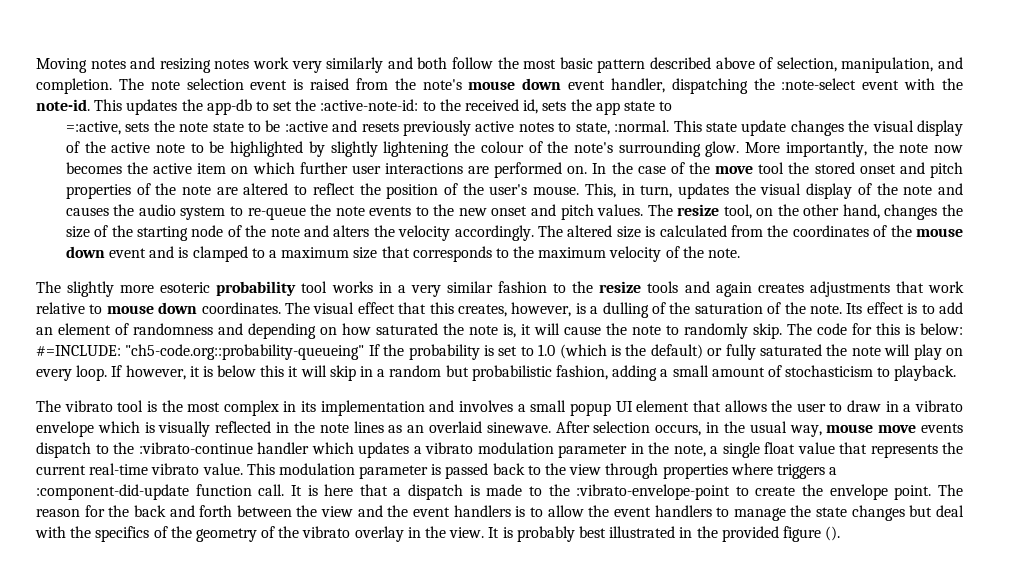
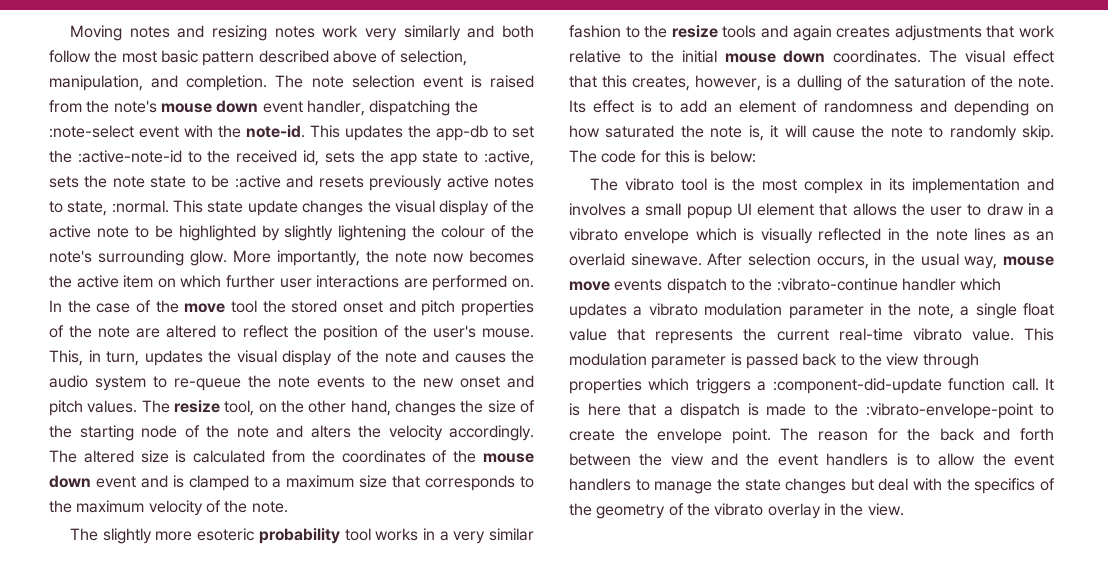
[320,99,419,111] :active-note-id: -> [77,150,182,163] :active-note-id
[65,121,121,135] // =:active, -> [483,150,534,166] :active,
(103, 309) none -> [650,50,717,63] the initial
[36,344,963,360] [36,365,957,381] #=INCLUDE: "ch5-code.org::probability-queueing" If the probability is set to 1.0 (which is the default) or fully saturated the note will play on every loop. If however, it is below this it will skip in a random but probabilistic fashion, adding a small amount of stochasticism to playback. -> (756, 156) none
[730,463,773,475] where -> [648,378,690,391] which
[488,526,841,542] It is probably best illustrated in the provided figure (). -> (904, 509) none

